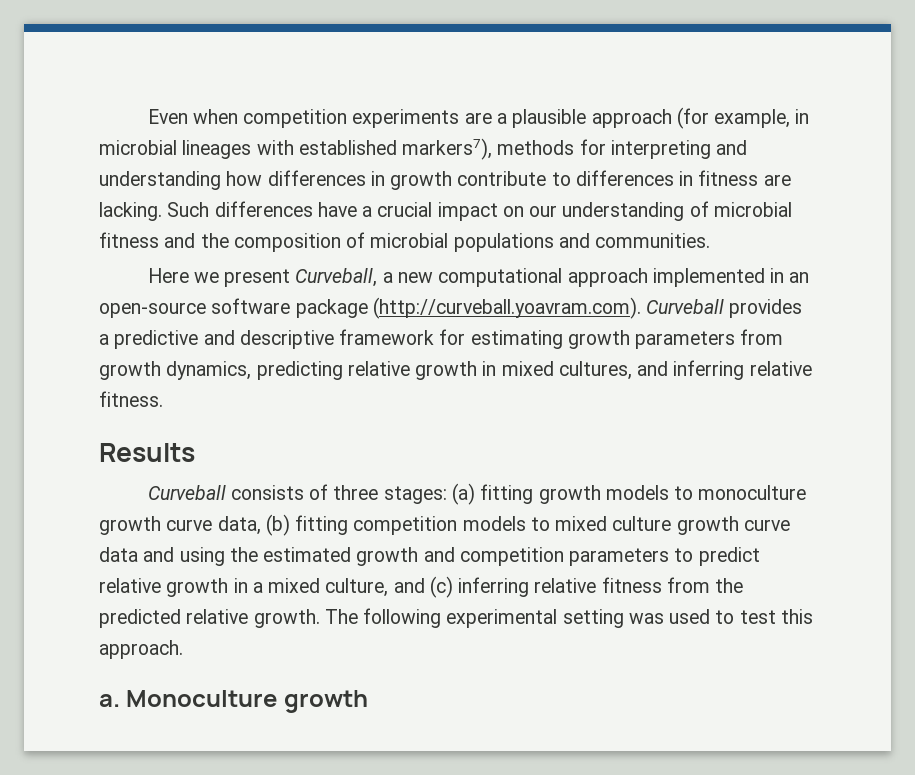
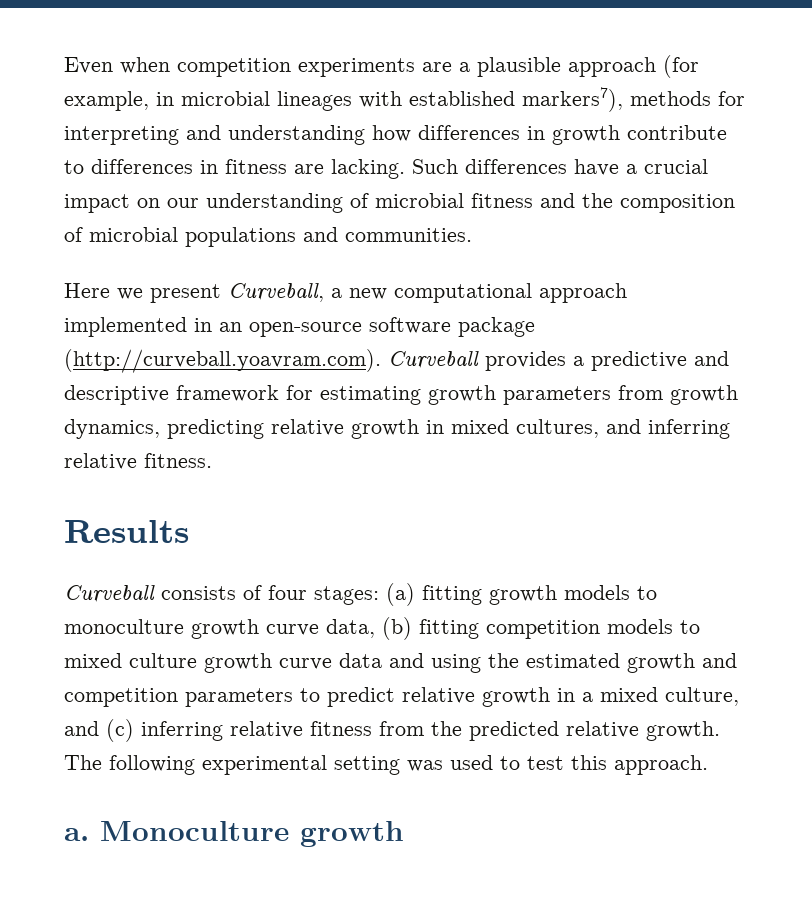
[333,485,379,500] three -> [268,585,307,600] four

